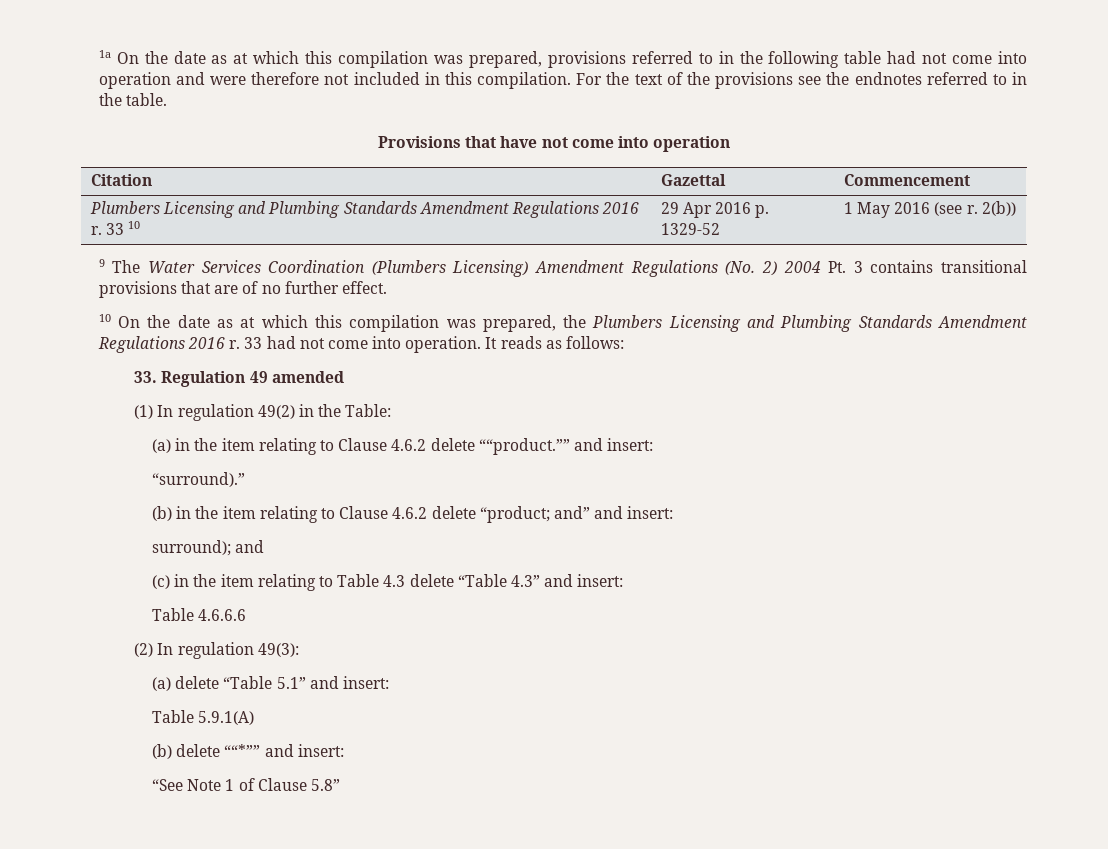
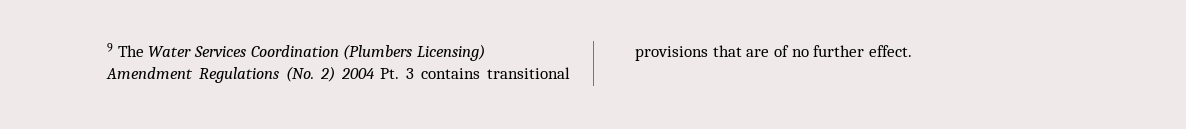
[98,50,1027,68] [98,72,1027,89] [98,93,167,106] [377,136,731,152] [90,174,152,186] [660,174,726,186] [843,174,970,186] [89,201,640,218] [90,221,141,235] [660,202,770,218] [660,223,720,235] [843,201,1016,218] 1a On the date as at which this compilation was prepared, provisions referred to in the following table had not come into operation and were therefore not included in this compilation. For the text of the provisions see the endnotes referred to in the table. // Provisions that have not come into operation // Citation | Gazettal | Commencement // Plumbers Licensing and Plumbing Standards Amendment Regulations 2016 r. 33 10 | 29 Apr 2016 p. 1329-52 | 1 May 2016 (see r. 2(b)) // -> (107, 47) none
[98,314,1028,332] [97,336,624,353] [134,371,344,387] [134,404,392,421] [152,438,654,455] [152,472,246,487] [152,506,674,523] [152,540,265,556] [152,574,624,591] [152,608,247,621] [134,642,299,659] [152,676,389,691] [152,710,255,725] [152,744,344,759] [152,778,340,791] // 10 On the date as at which this compilation was prepared, the Plumbers Licensing and Plumbing Standards Amendment Regulations 2016 r. 33 had not come into operation. It reads as follows: // 33. Regulation 49 amended // (1) In regulation 49(2) in the Table: // (a) in the item relating to Clause 4.6.2 delete ““product.”” and insert: // “surround).” // (b) in the item relating to Clause 4.6.2 delete “product; and” and insert: // surround); and // (c) in the item relating to Table 4.3 delete “Table 4.3” and insert: // Table 4.6.6.6 // (2) In regulation 49(3): // (a) delete “Table 5.1” and insert: // Table 5.9.1(A) // (b) delete ““*”” and insert: // “See Note 1 of Clause 5.8” -> (912, 51) none

